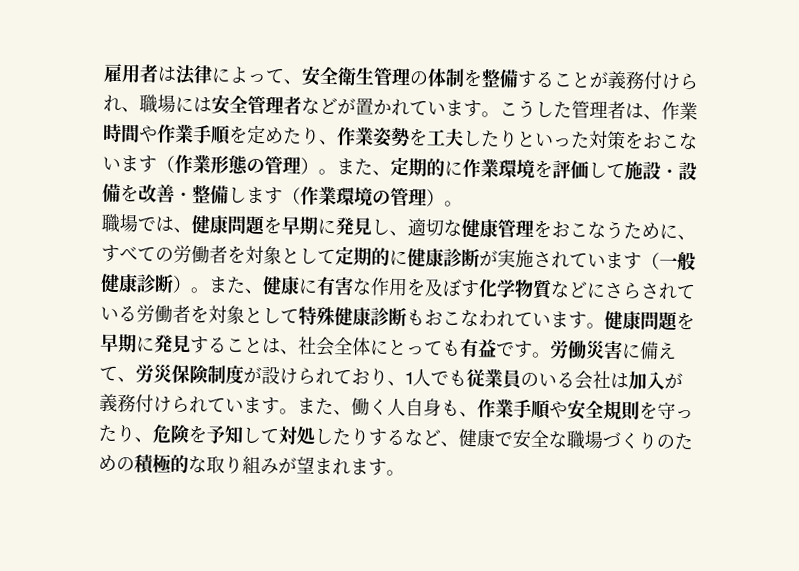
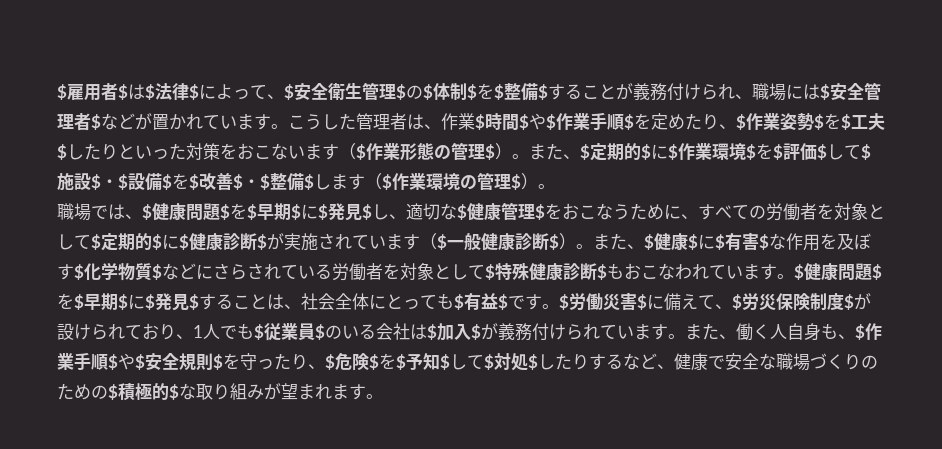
[103,62,213,86] 雇用者は法律 -> [57,83,199,101] $雇用者$は$法律$
(302, 82) none -> [284,84,294,100] $
[409,68,519,88] の体制を整備 -> [396,83,548,101] $の$体制$を$整備$
(212, 105) none -> [820,84,830,100] $
(302, 105) none -> [91,114,101,130] $
[103,123,231,145] 時間や作業手順 -> [475,112,634,131] $時間$や$作業手順$
(338, 142) none -> [736,114,746,130] $
[408,128,464,147] を工夫 -> [814,113,885,131] [57,144,67,160] $を$工夫$
(175, 164) none -> [356,144,366,160] $
[300,156,697,181] [102,183,229,204] ）。また、定期的に作業環境を評価して施設・設備を改善・整備 -> [485,143,871,161] [57,172,314,191] $）。また、$定期的$に$作業環境$を$評価$して$施設$・$設備$を$改善$・$整備$
(301, 196) none -> [382,174,392,190] $
(427, 197) none -> [511,174,521,190] $
[191,215,372,236] 健康問題を早期に発見 -> [142,203,372,221] $健康問題$を$早期$に$発見$
(462, 228) none -> [457,204,467,220] $
(534, 228) none -> [535,204,545,220] $
[335,246,480,268] 定期的に健康診断 -> [91,233,267,251] $定期的$に$健康診断$
(660, 261) none -> [437,234,447,250] $
[172,275,354,296] ）。また、健康に有害 -> [549,232,769,251] $）。また、$健康$に$有害$
(480, 288) none -> [74,264,84,280] $
(554, 290) none -> [152,264,162,280] $
(299, 316) none -> [485,264,495,280] $
(407, 316) none -> [597,264,607,280] $
[604,310,695,331] [100,333,191,354] 健康問題を早期に発見 -> [794,263,882,281] [57,293,199,311] $健康問題$を$早期$に$発見$
[459,338,551,359] 有益です。 -> [454,293,569,310] $有益$です。$
(623, 350) none -> [637,294,647,310] $
(136, 380) none -> [732,294,742,310] $
(244, 374) none -> [844,294,854,310] $
[466,368,665,390] 従業員のいる会社は加入 -> [254,323,481,341] $従業員$のいる会社は$加入$
[477,398,568,420] 作業手順や -> [855,323,882,340] [57,352,145,370] $作業手順$や$
(640, 411) none -> [213,354,223,370] $
[152,424,315,445] 危険を予知して対処 -> [325,353,538,371] $危険$を$予知$して$対処$
[134,454,189,475] 積極的 -> [108,383,179,401] $積極的$

